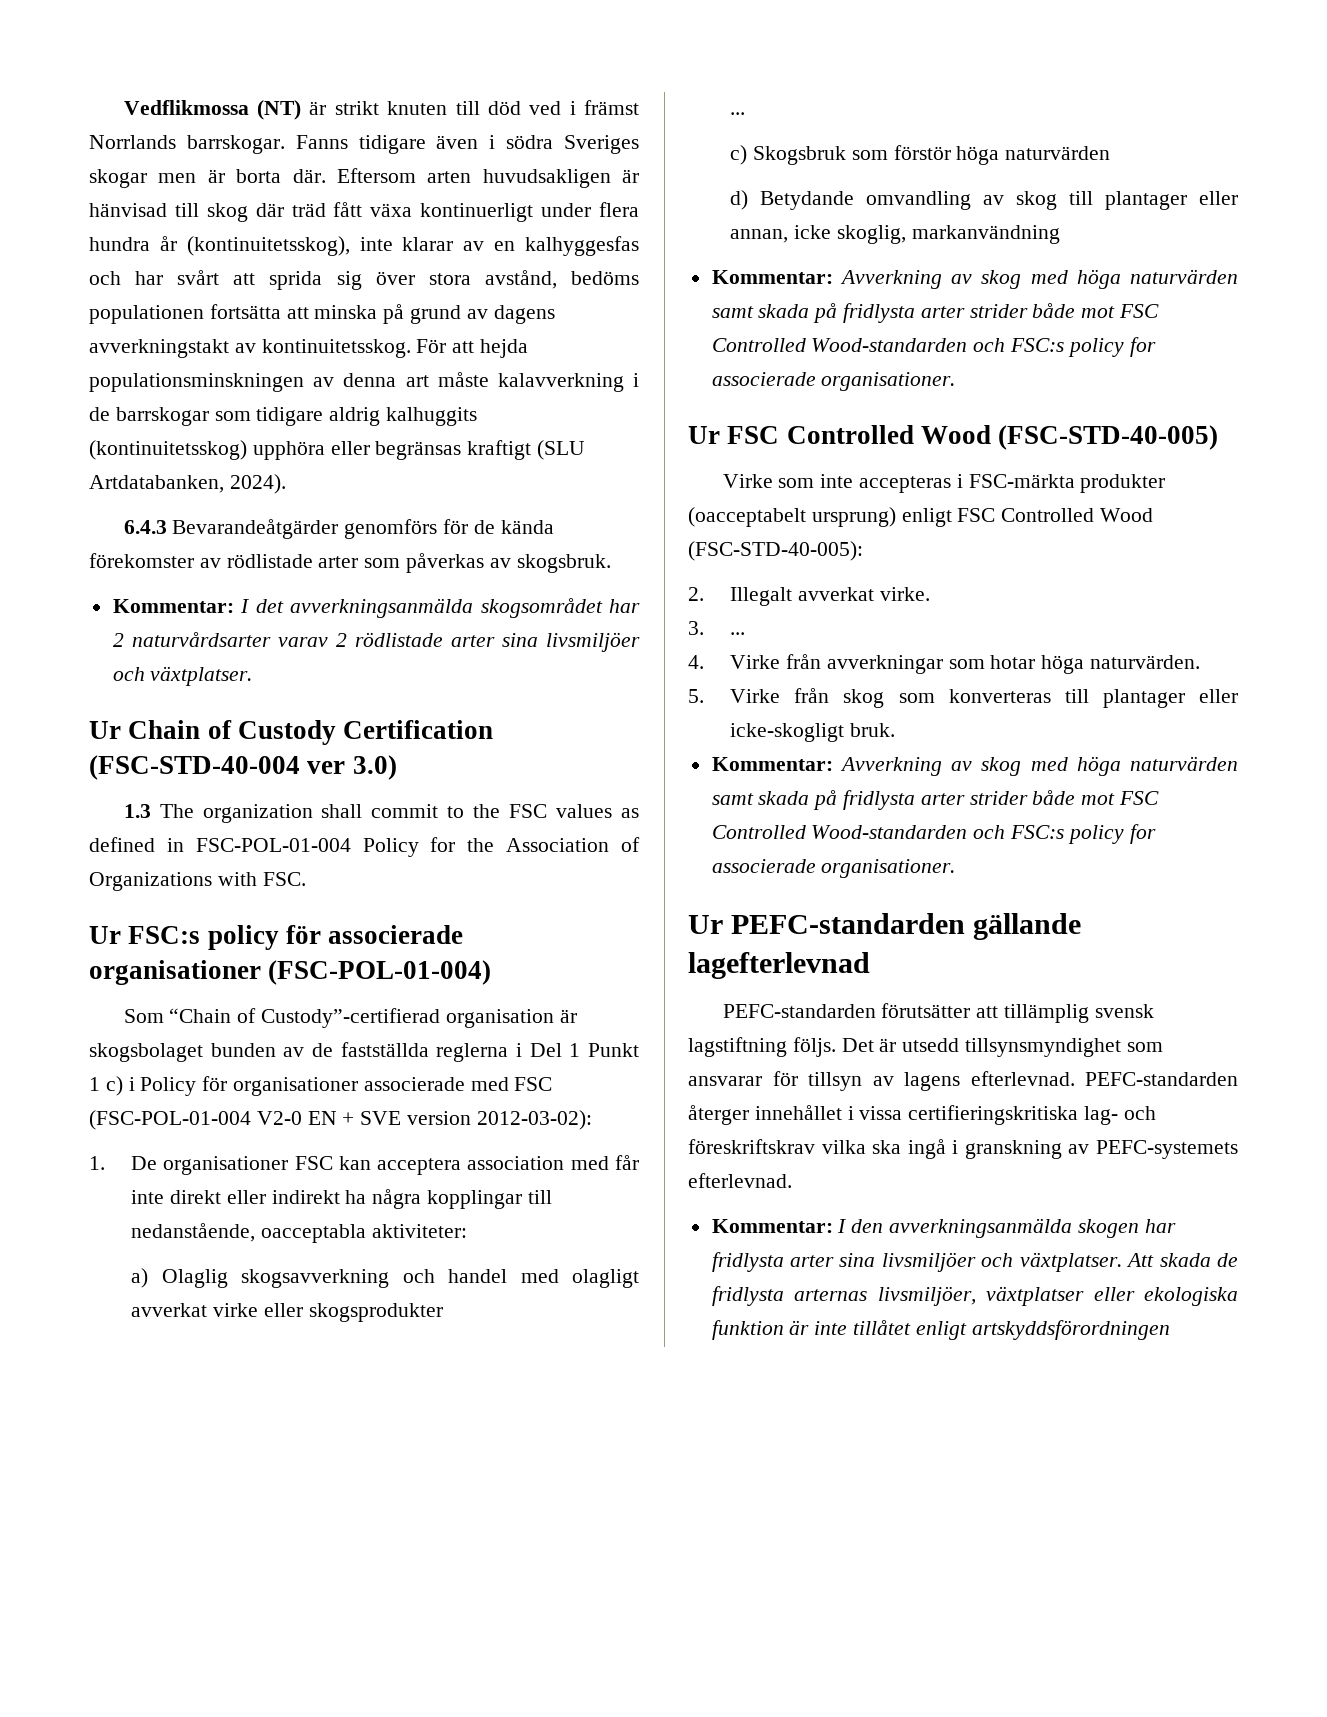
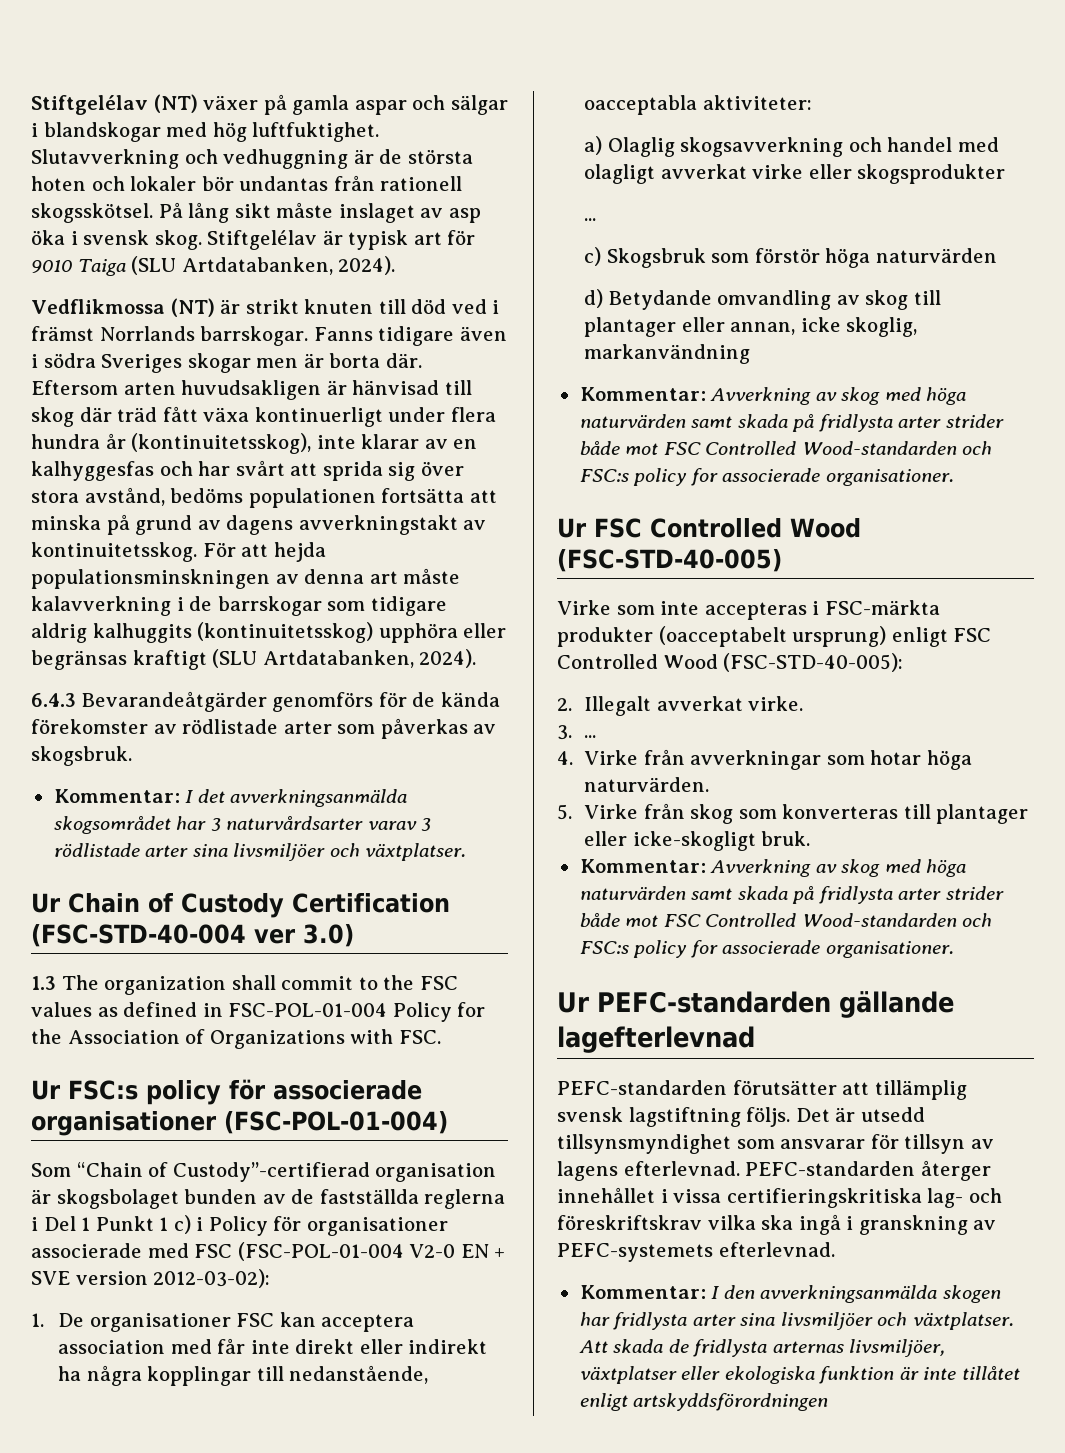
(123, 107) none -> [31,94,508,115] [31,122,380,142] [31,149,473,169] [31,175,463,191] [31,202,481,223] [31,230,476,250] [31,256,396,276] Stiftgelélav (NT) växer på gamla aspar och sälgar i blandskogar med hög luftfuktighet. Slutavverkning och vedhuggning är de största hoten och lokaler bör undantas från rationell skogsskötsel. På lång sikt måste inslaget av asp öka i svensk skog. Stiftgelélav är typisk art för 9010 Taiga (SLU Artdatabanken, 2024). //
[112,633,124,647] 2 -> [210,818,221,831] 3
[335,633,347,647] 2 -> [421,818,432,831] 3

